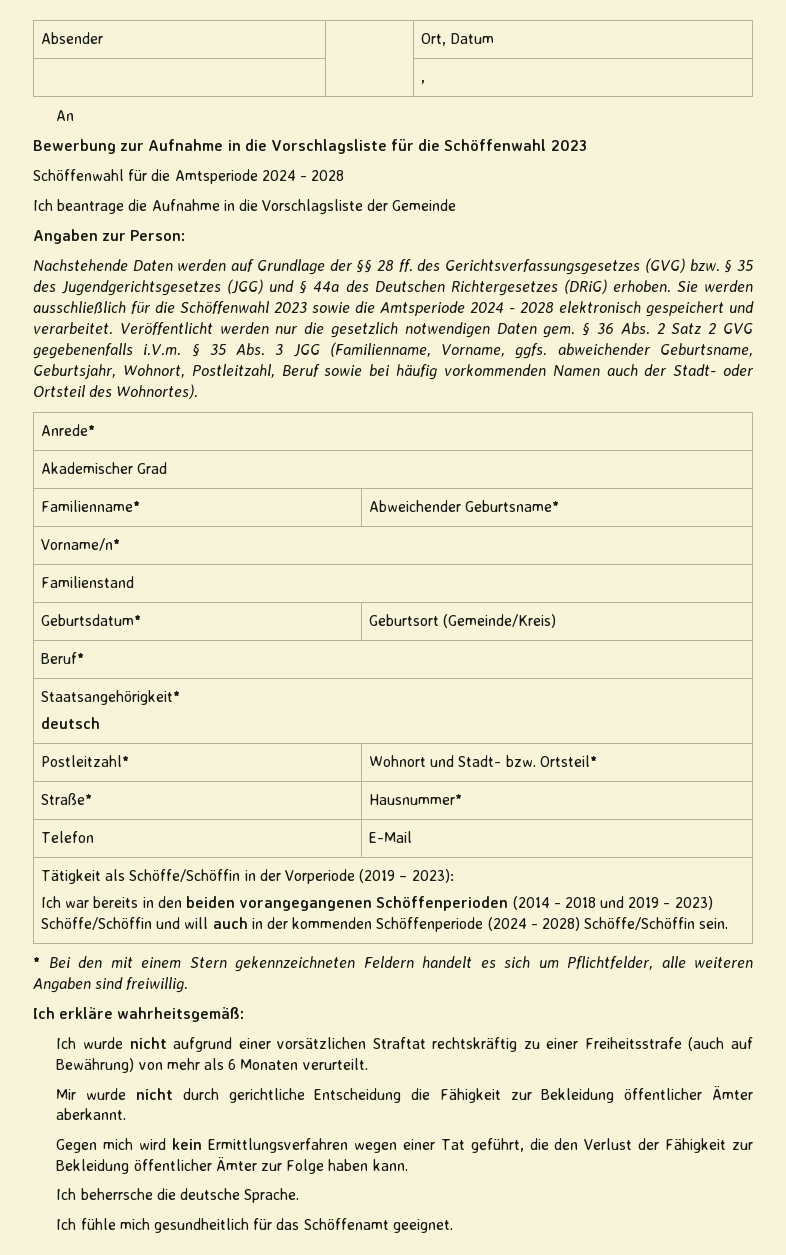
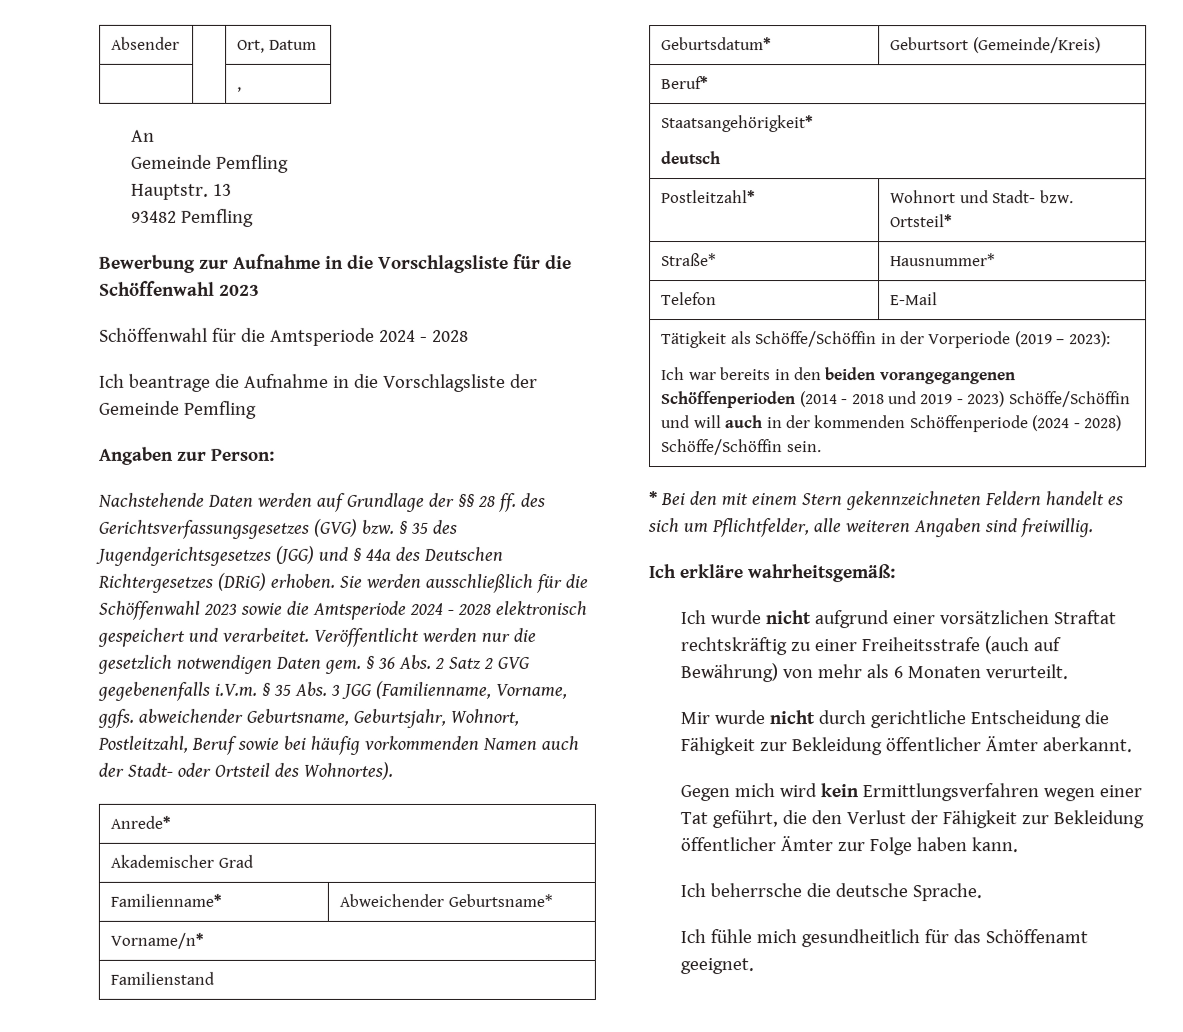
(75, 115) none -> [131,154,290,173] [131,183,233,200] [131,208,255,227] // Gemeinde Pemfling // Hauptstr. 13 // 93482 Pemfling
(457, 205) none -> [183,400,257,419] Pemfling

